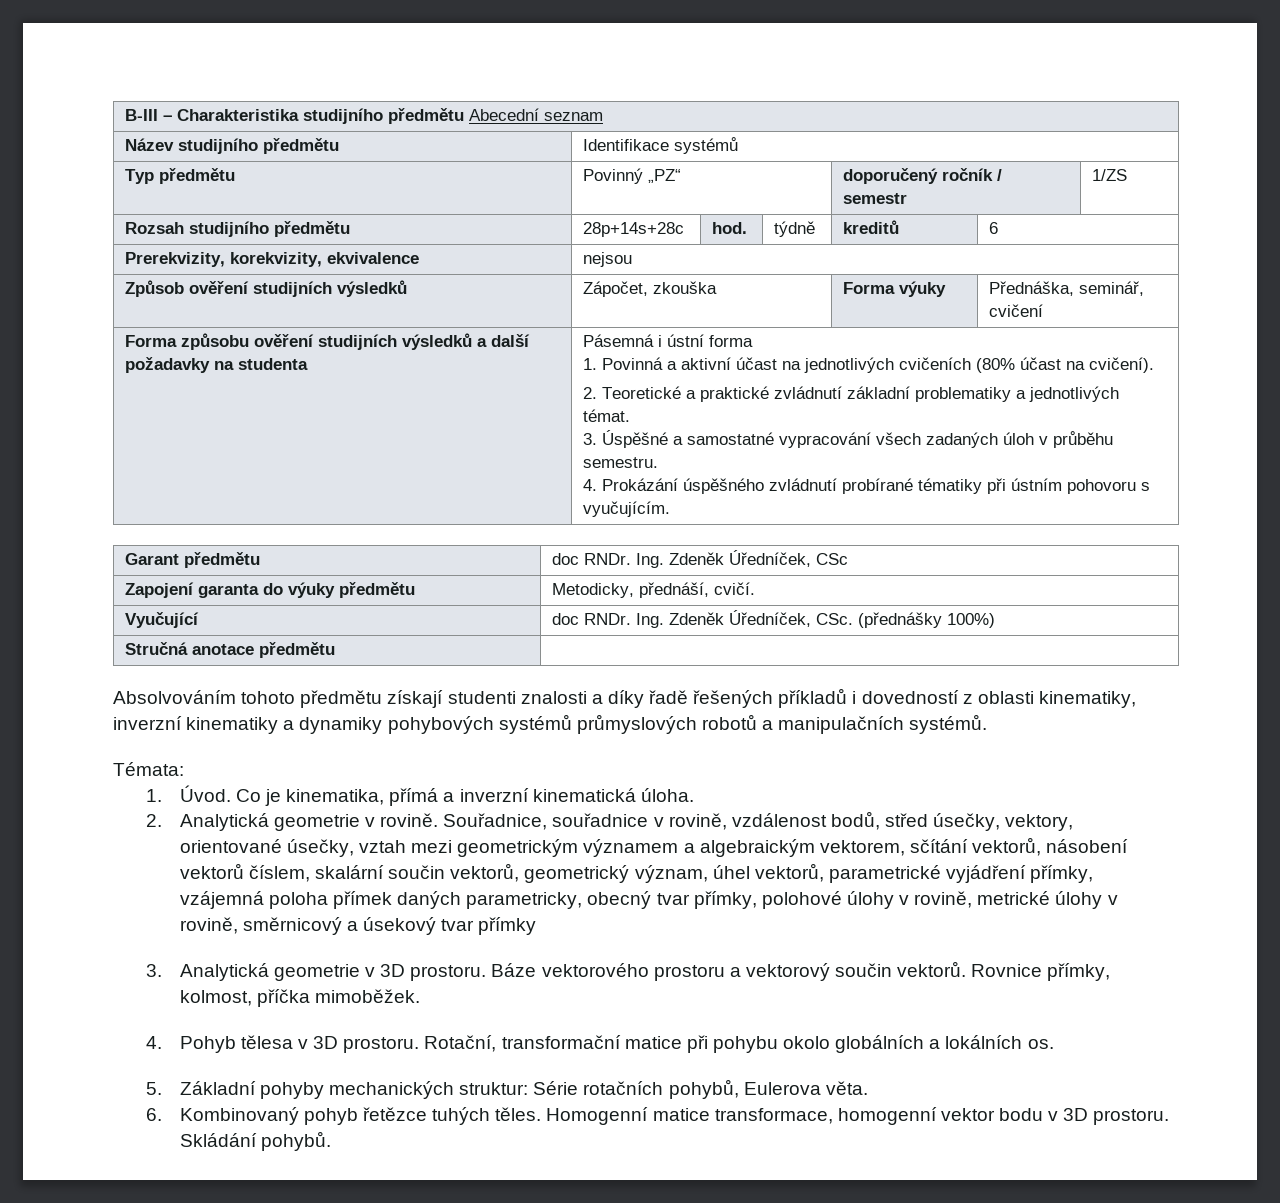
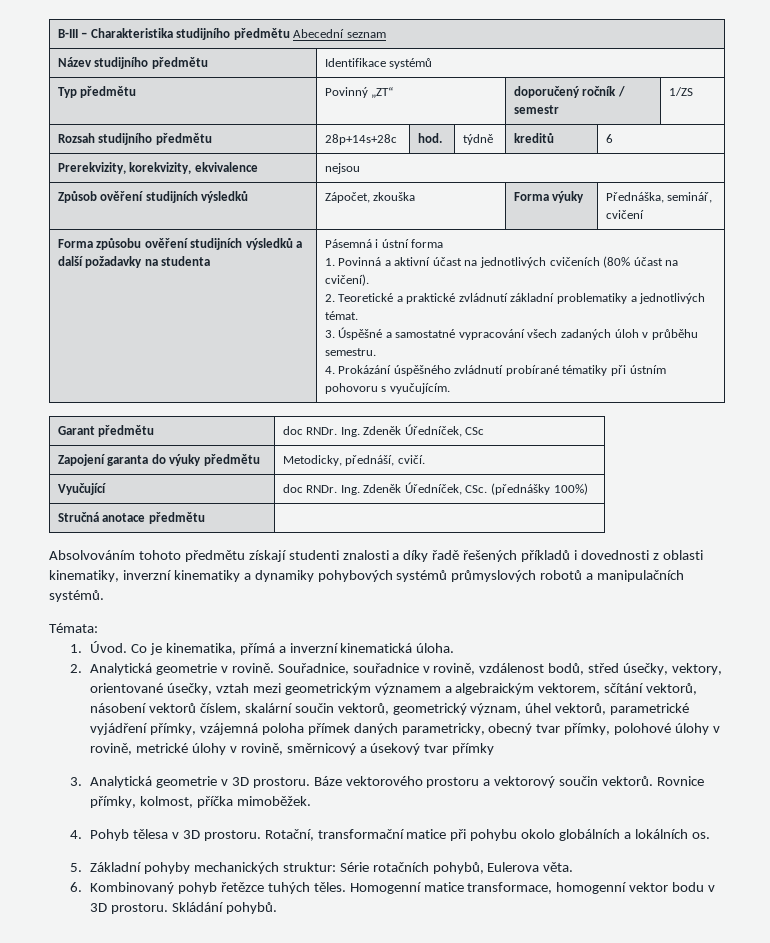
[647,169,681,183] „PZ“ -> [371,87,394,98] „ZT“
[861,690,959,704] dovedností -> [580,550,649,560] dovednosti

